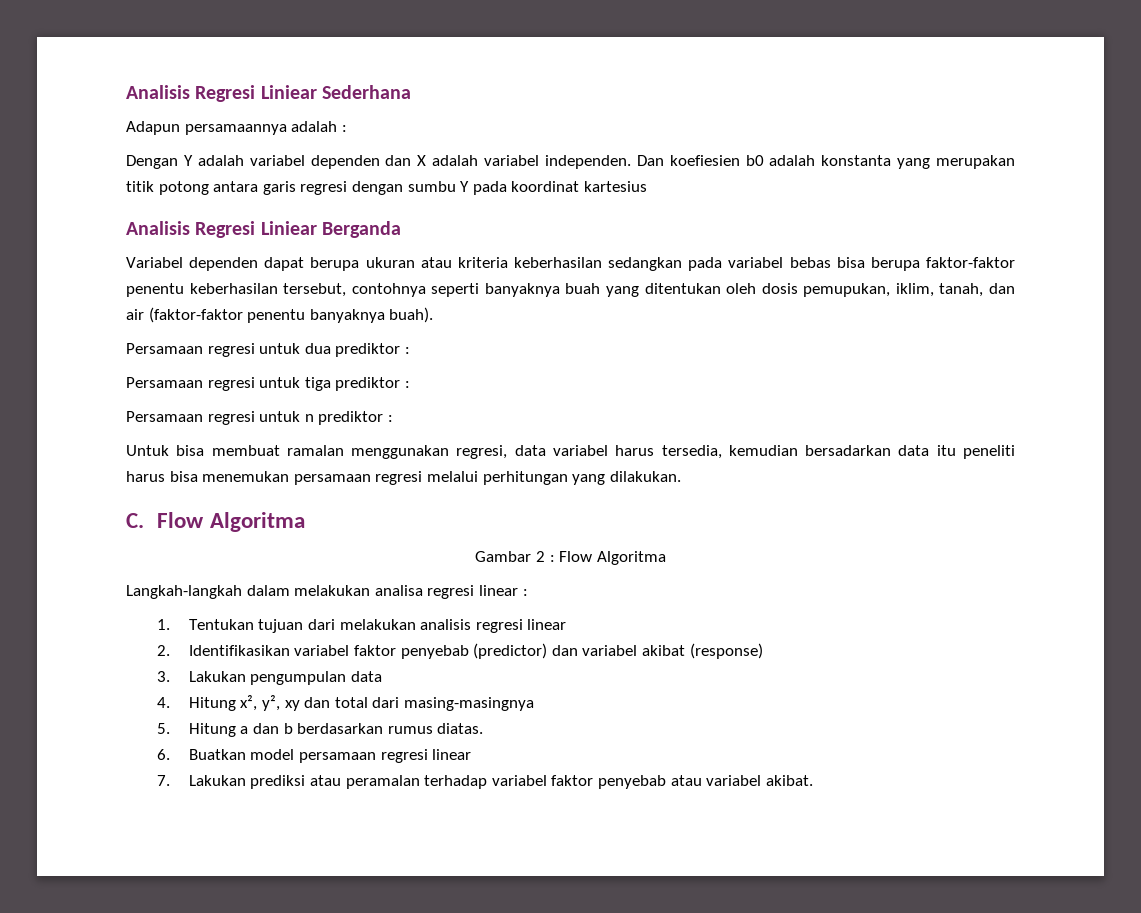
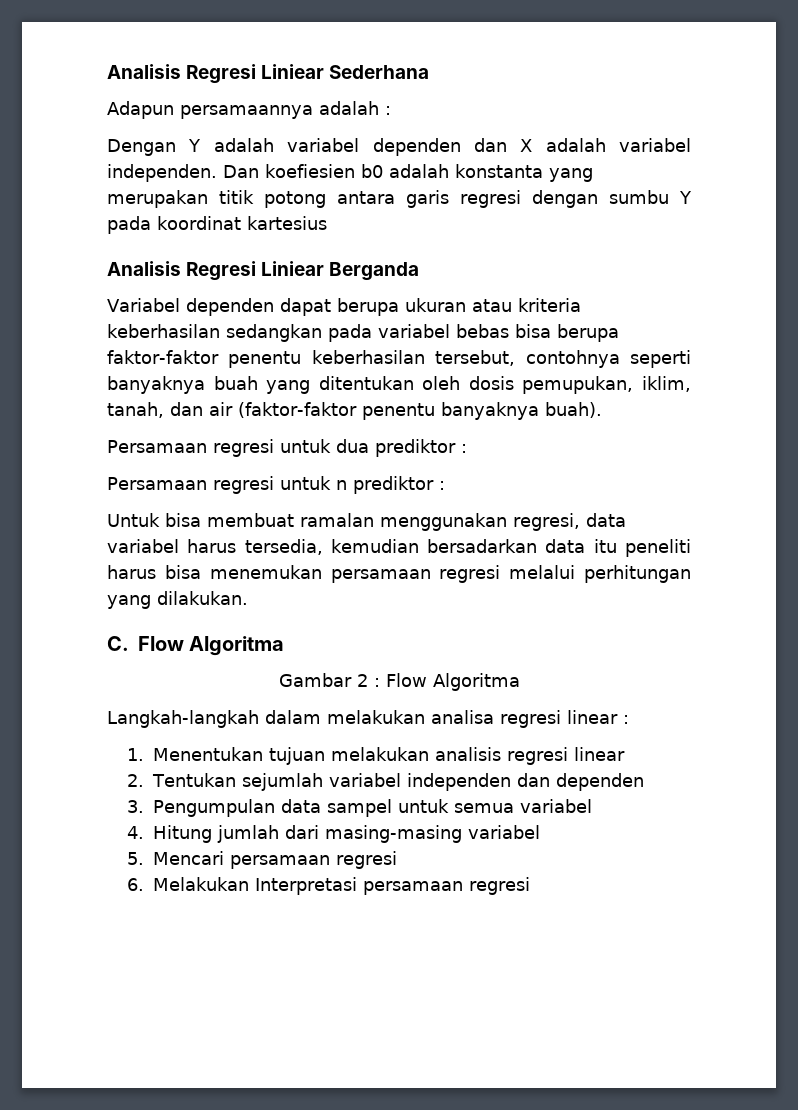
[126,377,410,391] // Persamaan regresi untuk tiga prediktor : -> (467, 448) none
[188,619,336,633] Tentukan tujuan dari -> [152,747,325,765] Menentukan tujuan
[188,643,763,659] Identifikasikan variabel faktor penyebab (predictor) dan variabel akibat (response) -> [151,773,644,791] Tentukan sejumlah variabel independen dan dependen
[188,671,383,685] [157,695,535,711] [157,723,484,737] [157,749,472,763] [157,775,813,789] Lakukan pengumpulan data // 4. Hitung x², y², xy dan total dari masing-masingnya // 5. Hitung a dan b berdasarkan rumus diatas. // 6. Buatkan model persamaan regresi linear // 7. Lakukan prediksi atau peramalan terhadap variabel faktor penyebab atau variabel akibat. -> [152,799,592,817] [126,825,540,843] [126,851,397,869] [126,877,530,895] Pengumpulan data sampel untuk semua variabel // 4. Hitung jumlah dari masing-masing variabel // 5. Mencari persamaan regresi // 6. Melakukan Interpretasi persamaan regresi

